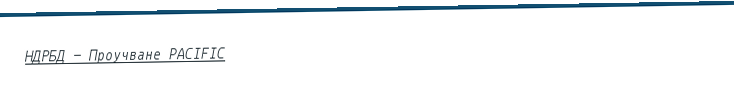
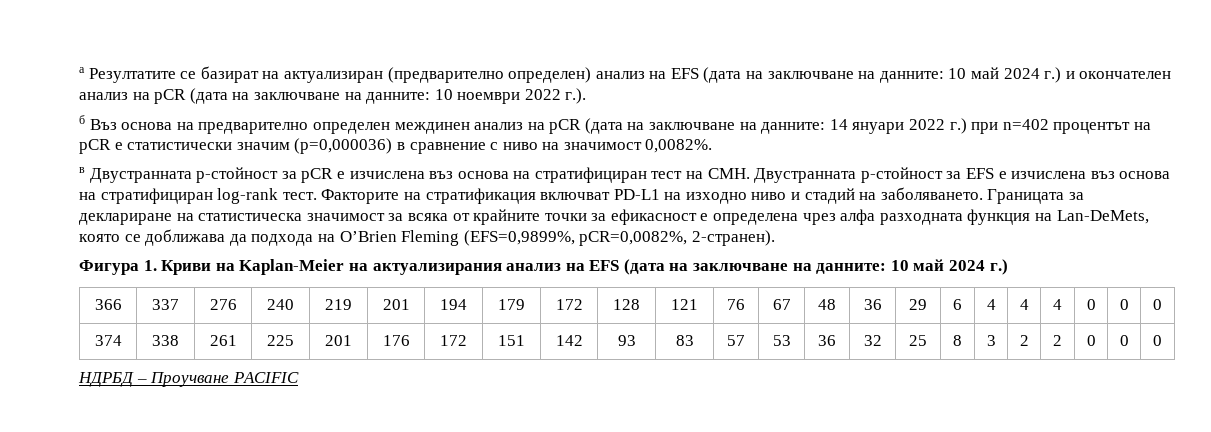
(23, 57) none -> [79,66,1172,83] [79,88,587,104] [79,115,1151,134] [79,138,713,154] [79,167,1171,183] [79,187,1085,204] [79,209,1149,225] [79,229,775,246] [79,259,1008,275] [94,299,122,310] [152,299,179,310] [209,299,237,310] [267,299,294,310] [325,299,352,310] [382,299,410,310] [440,299,467,310] [498,299,525,310] [555,299,583,310] [613,299,640,310] [671,299,698,310] [727,299,745,310] [772,299,791,310] [818,299,836,310] [863,299,882,310] [909,299,927,310] [953,299,962,310] [986,299,996,310] [1019,299,1029,310] [1053,299,1062,310] [1086,299,1096,310] [1119,299,1129,310] [1153,299,1162,310] [94,335,122,346] [152,335,179,346] [209,335,237,346] [267,335,294,346] [325,335,352,346] [382,335,410,346] [440,335,467,346] [498,335,525,346] [555,335,583,346] [617,335,636,346] [675,335,694,346] [727,335,745,346] [772,335,791,346] [818,335,836,346] [863,335,882,346] [909,335,927,346] [953,335,962,346] [986,335,996,346] [1019,335,1029,346] [1053,335,1062,346] [1086,335,1096,346] [1119,335,1129,346] [1153,335,1162,346] a Резултатите се базират на актуализиран (предварително определен) анализ на EFS (дата на заключване на данните: 10 май 2024 г.) и окончателен анализ на pCR (дата на заключване на данните: 10 ноември 2022 г.). // б Въз основа на предварително определен междинен анализ на pCR (дата на заключване на данните: 14 януари 2022 г.) при n=402 процентът на pCR е статистически значим (p=0,000036) в сравнение с ниво на значимост 0,0082%. // в Двустранната p-стойност за pCR е изчислена въз основа на стратифициран тест на CMH. Двустранната p-стойност за EFS е изчислена въз основа на стратифициран log-rank тест. Факторите на стратификация включват PD-L1 на изходно ниво и стадий на заболяването. Границата за деклариране на статистическа значимост за всяка от крайните точки за ефикасност е определена чрез алфа разходната функция на Lan-DeMets, която се доближава да подхода на O’Brien Fleming (EFS=0,9899%, pCR=0,0082%, 2-странен). // Фигура 1. Криви на Kaplan-Meier на актуализирания анализ на EFS (дата на заключване на данните: 10 май 2024 г.) // 366 | 337 | 276 | 240 | 219 | 201 | 194 | 179 | 172 | 128 | 121 | 76 | 67 | 48 | 36 | 29 | 6 | 4 | 4 | 4 | 0 | 0 | 0 // 374 | 338 | 261 | 225 | 201 | 176 | 172 | 151 | 142 | 93 | 83 | 57 | 53 | 36 | 32 | 25 | 8 | 3 | 2 | 2 | 0 | 0 | 0 //

